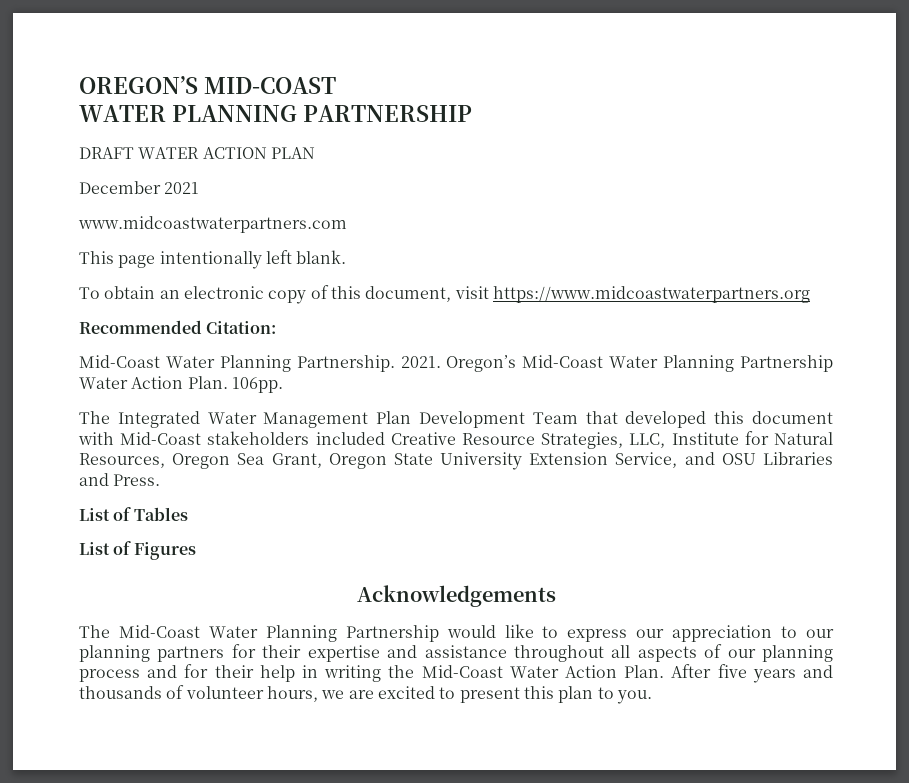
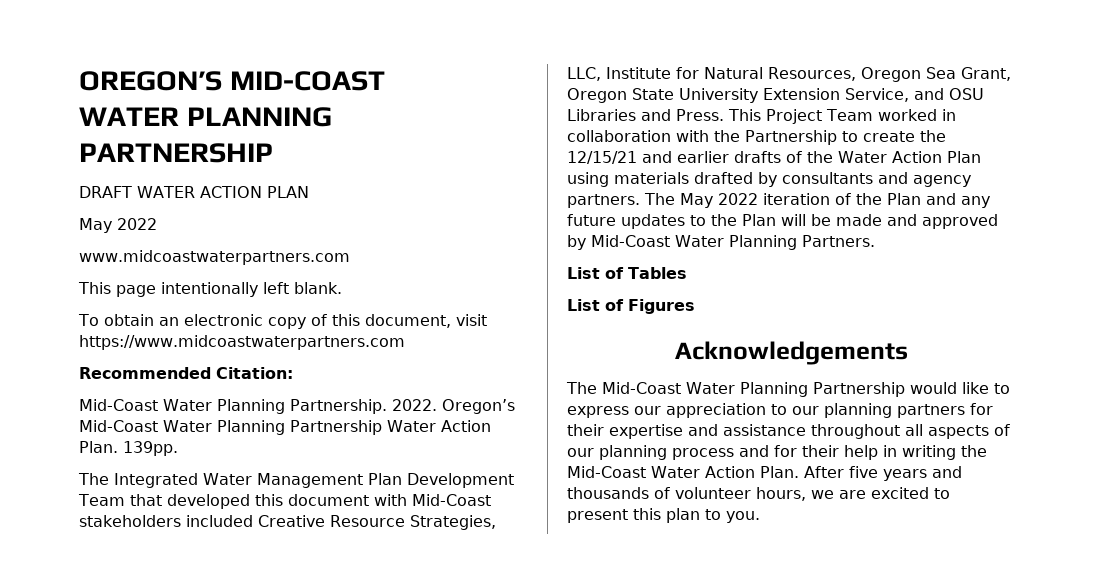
[79,181,200,194] December 2021 -> [79,218,157,233] May 2022
[492,286,810,303] https://www.midcoastwaterpartners.org -> [79,335,405,350] https://www.midcoastwaterpartners.com
[400,356,441,368] 2021. -> [391,399,437,411] 2022.
[231,377,283,393] 106pp. -> [123,441,178,456] 139pp.
(161, 480) none -> [728,109,956,124] [567,130,946,145] [567,151,981,164] [567,172,971,187] [567,193,990,208] [567,214,998,229] [567,235,875,250] This Project Team worked in collaboration with the Partnership to create the 12/15/21 and earlier drafts of the Water Action Plan using materials drafted by consultants and agency partners. The May 2022 iteration of the Plan and any future updates to the Plan will be made and approved by Mid-Coast Water Planning Partners.

